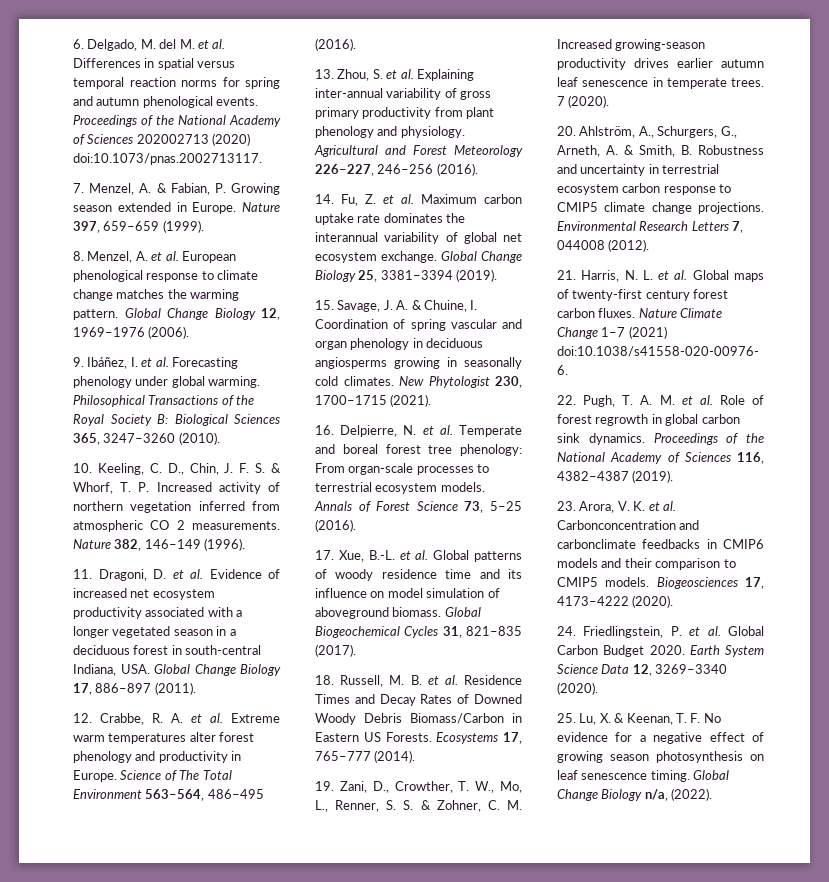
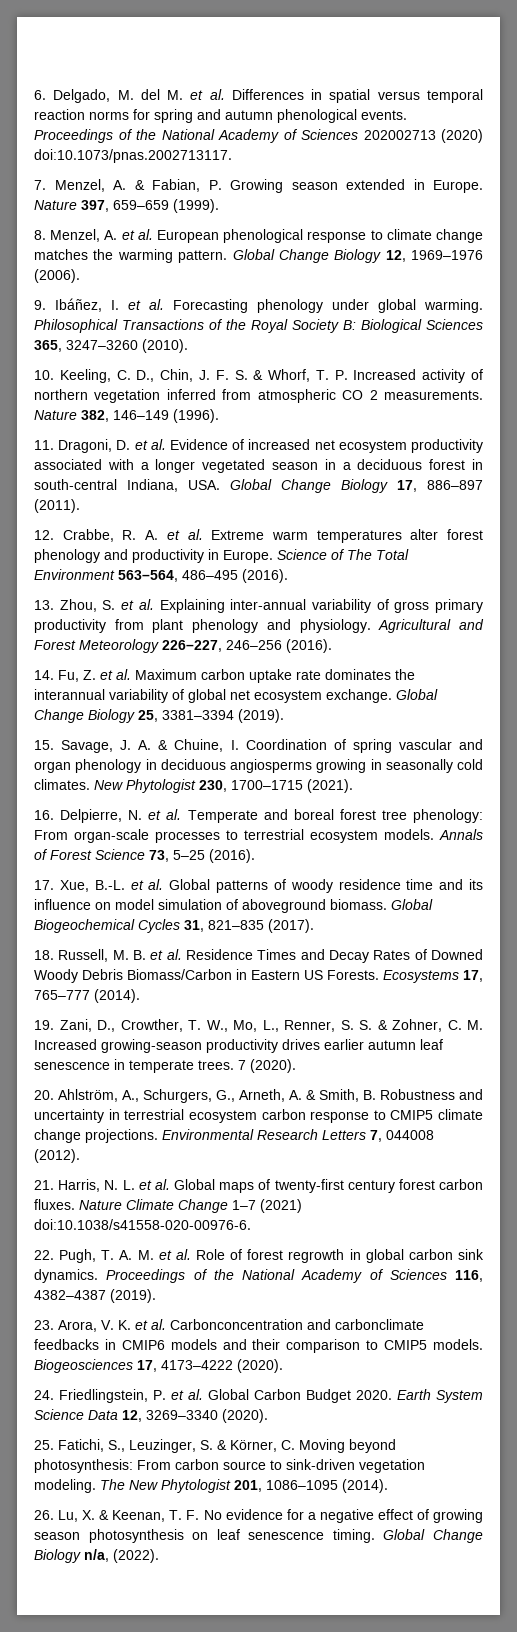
(576, 718) none -> [58,1439,396,1453] [34,1459,425,1473] [34,1479,388,1493] [34,1510,54,1520] Fatichi, S., Leuzinger, S. & Körner, C. Moving beyond photosynthesis: From carbon source to sink-driven vegetation modeling. The New Phytologist 201, 1086–1095 (2014). // 26.

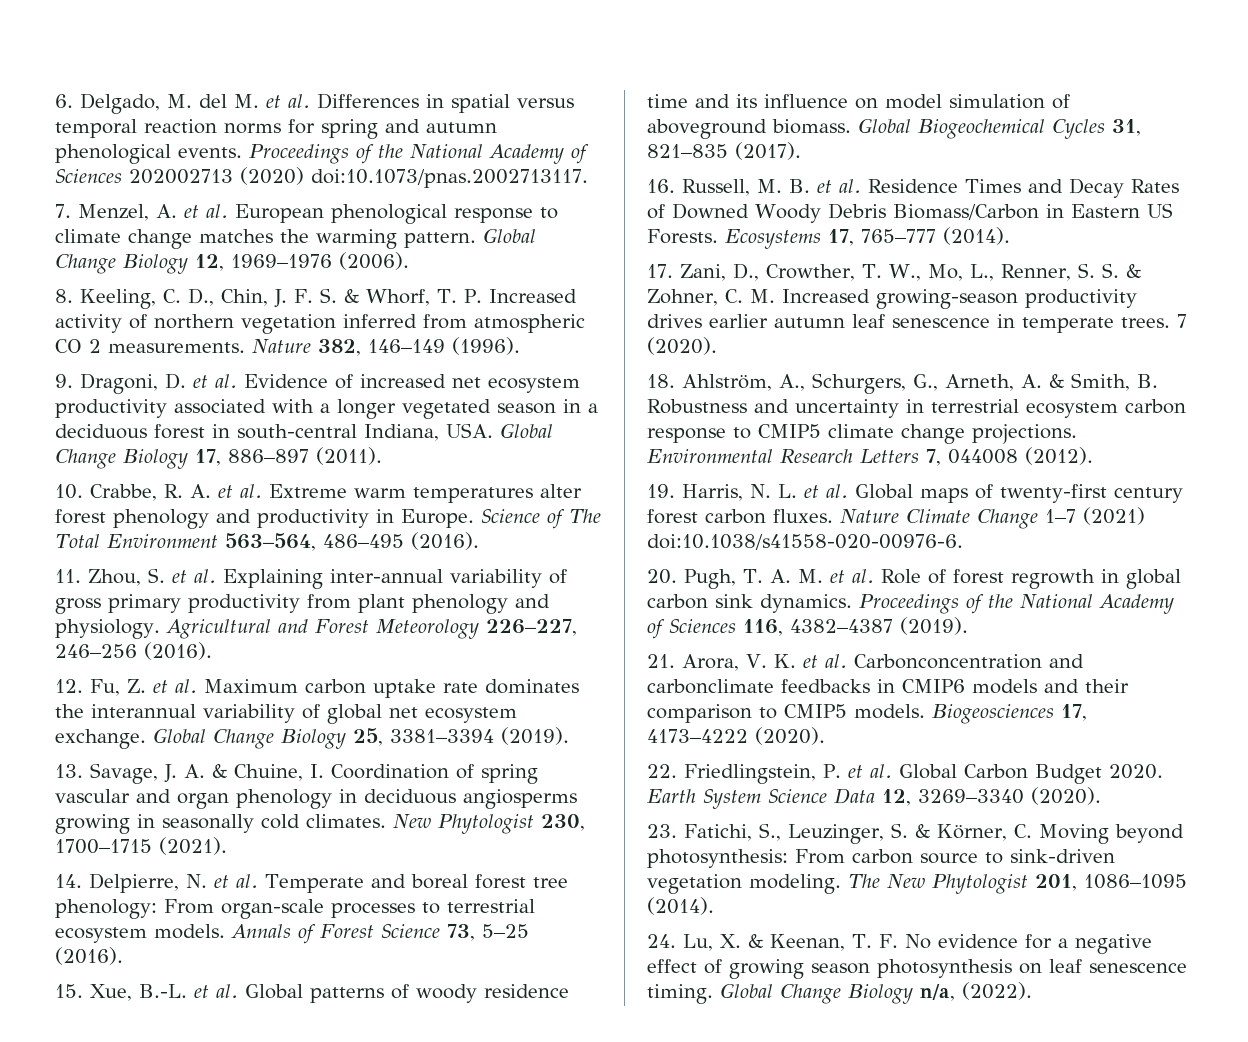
[134,179,483,193] [34,199,219,213] [34,229,118,242] & Fabian, P. Growing season extended in Europe. Nature 397, 659–659 (1999). // 8. Menzel, A. -> (177, 211) none
[34,298,483,313] [34,319,483,333] [34,339,188,353] [34,370,54,380] 9. Ibáñez, I. et al. Forecasting phenology under global warming. Philosophical Transactions of the Royal Society B: Biological Sciences 365, 3247–3260 (2010). // 10. -> [55,289,73,303] 8.
[34,440,54,450] 11. -> [55,374,73,388] 9.
[34,530,54,540] 12. -> [55,484,83,499] 10.
[34,600,54,610] 13. -> [55,569,81,583] 11.
[34,670,54,680] 14. -> [55,679,83,693] 12.
[34,740,54,750] 15. -> [55,764,83,778] 13.
[34,810,54,820] 16. -> [55,874,82,888] 14.
[34,880,54,890] 17. -> [55,984,83,998] 15.
[34,950,54,960] 18. -> [647,179,675,193] 16.
[34,1020,54,1030] 19. -> [647,264,673,278] 17.
[34,1090,54,1100] 20. -> [647,374,675,388] 18.
[34,1180,54,1190] 21. -> [647,484,675,498] 19.
[34,1250,54,1260] 22. -> [647,569,677,584] 20.
[34,1320,54,1330] 23. -> [647,654,675,668] 21.
[34,1390,54,1400] 24. -> [647,764,677,778] 22.
[34,1440,54,1450] 25. -> [647,824,677,838] 23.
[34,1510,54,1520] 26. -> [647,934,676,948] 24.

